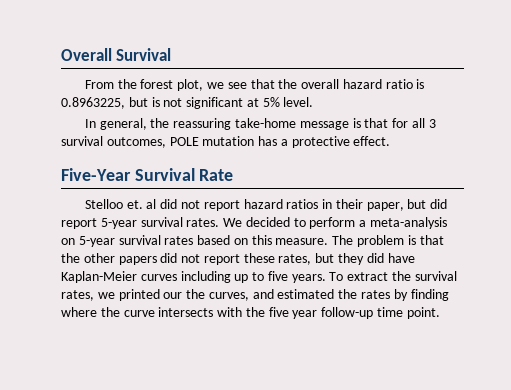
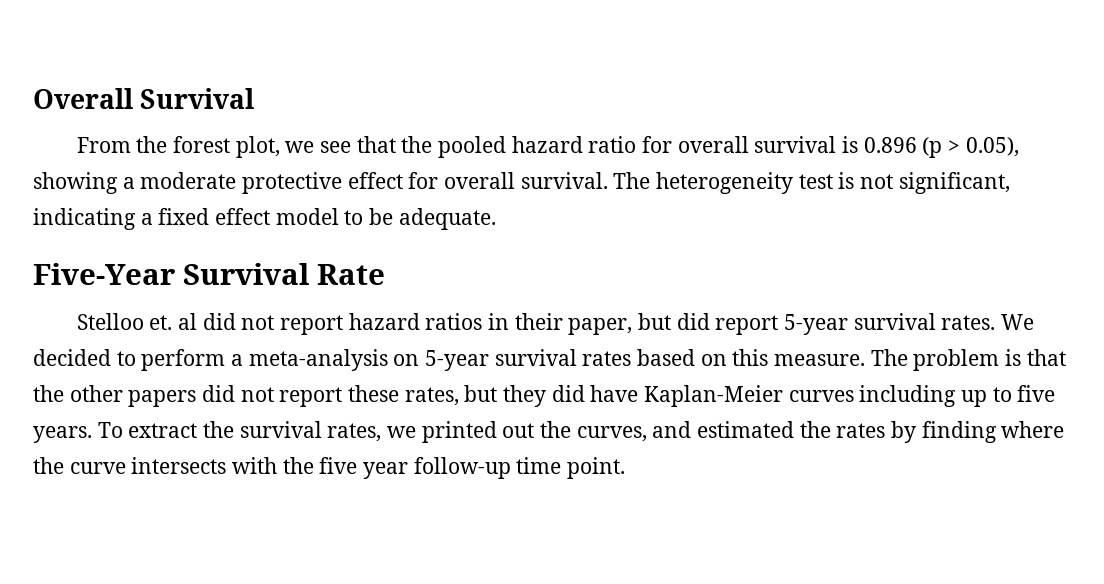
[301,79,340,89] overall -> [437,136,506,158] pooled
[416,79,425,89] [61,97,314,109] [84,118,436,130] [61,136,391,148] is 0.8963225, but is not significant at 5% level. // In general, the reassuring take-home message is that for all 3 survival outcomes, POLE mutation has a protective effect. -> [641,136,1019,158] [33,172,1010,194] [33,208,496,230] for overall survival is 0.896 (p > 0.05), showing a moderate protective effect for overall survival. The heterogeneity test is not significant, indicating a fixed effect model to be adequate.
[163,292,183,299] our -> [502,423,535,438] out

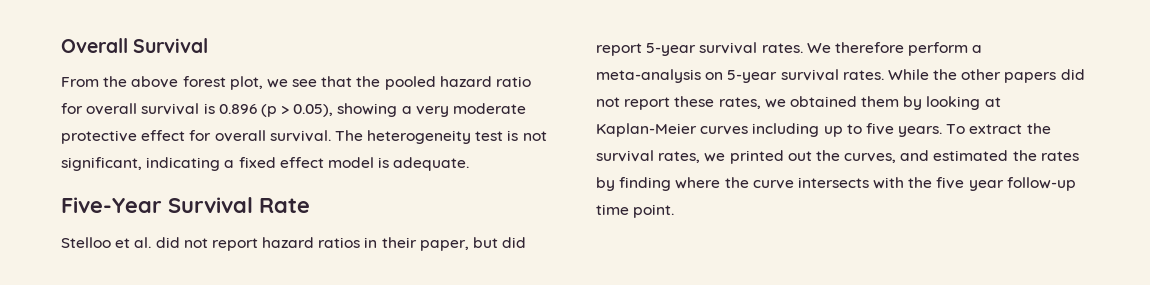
(168, 144) none -> [131,76,179,88] above
(135, 183) none -> [415,106,449,117] very
[344,208,394,225] to be -> [378,157,390,168] is
[149,313,197,330] et. al -> [115,237,152,248] et al.
[33,349,136,366] decided to -> [834,42,904,53] therefore
[582,349,1066,371] rates based on this measure. The problem is that -> [842,69,929,80] rates. While
[464,385,639,407] but they did have -> [764,96,1001,110] we obtained them by looking at

